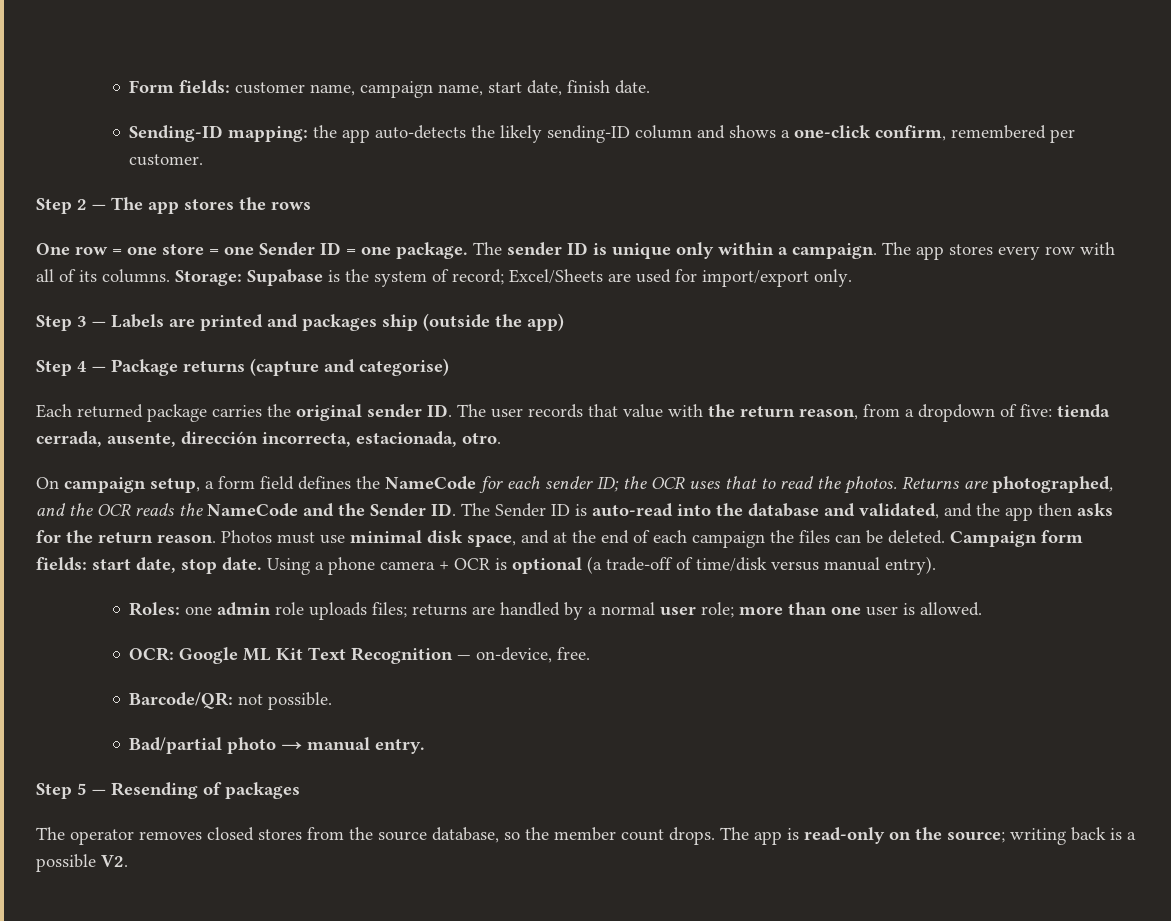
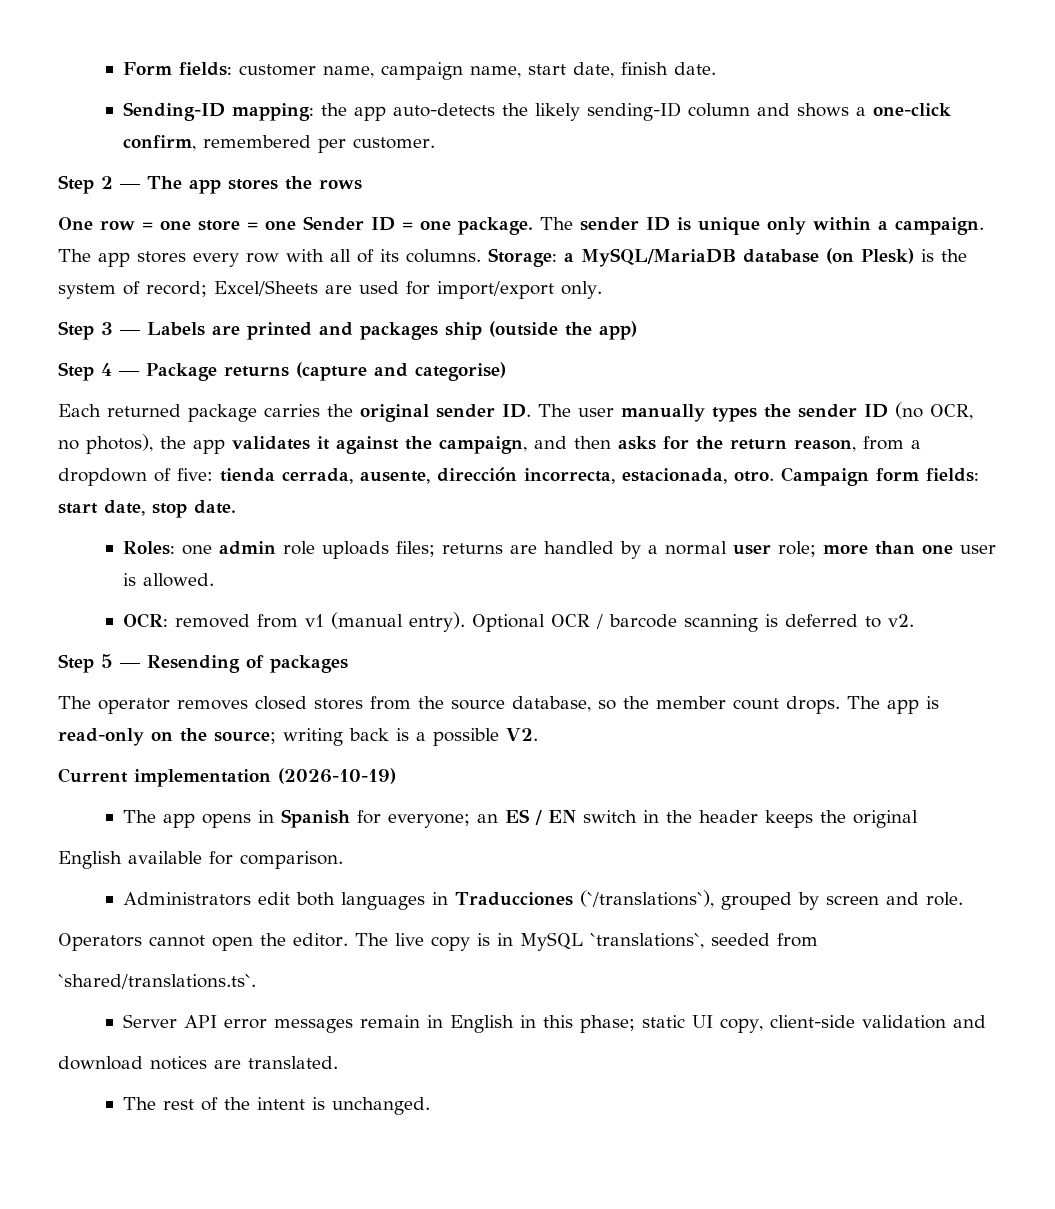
[247,269,323,286] Supabase -> [564,248,914,267] a MySQL/MariaDB database (on Plesk)
[528,404,703,418] records that value with -> [621,402,973,422] [58,434,689,454] manually types the sender ID (no OCR, no photos), the app validates it against the campaign, and then asks for
[36,476,1113,494] [36,503,1113,521] [36,530,945,548] // On campaign setup, a form field defines the NameCode for each sender ID; the OCR uses that to read the photos. Returns are photographed, and the OCR reads the NameCode and the Sender ID. The Sender ID is auto-read into the database and validated, and the app then asks for the return reason. Photos must use minimal disk space, and at the end of each campaign the files can be deleted. -> (774, 476) none
[267,556,936,575] Using a phone camera + OCR is optional (a trade-off of time/disk versus manual entry). -> (236, 507) none
[179,647,591,664] [129,692,333,710] [129,737,426,754] Google ML Kit Text Recognition — on-device, free. // Barcode/QR: not possible. // Bad/partial photo → manual entry. -> [175,612,915,632] removed from v1 (manual entry). Optional OCR / barcode scanning is deferred to v2.
(128, 861) none -> [58,768,396,787] [123,809,919,828] [58,851,343,869] [123,890,964,910] [58,932,818,951] [58,974,256,989] [123,1014,987,1033] [58,1056,338,1070] [123,1097,431,1115] // Current implementation (2026-10-19) // The app opens in Spanish for everyone; an ES / EN switch in the header keeps the original // English available for comparison. // Administrators edit both languages in Traducciones (`/translations`), grouped by screen and role. // Operators cannot open the editor. The live copy is in MySQL `translations`, seeded from // `shared/translations.ts`. // Server API error messages remain in English in this phase; static UI copy, client-side validation and // download notices are translated. // The rest of the intent is unchanged.

